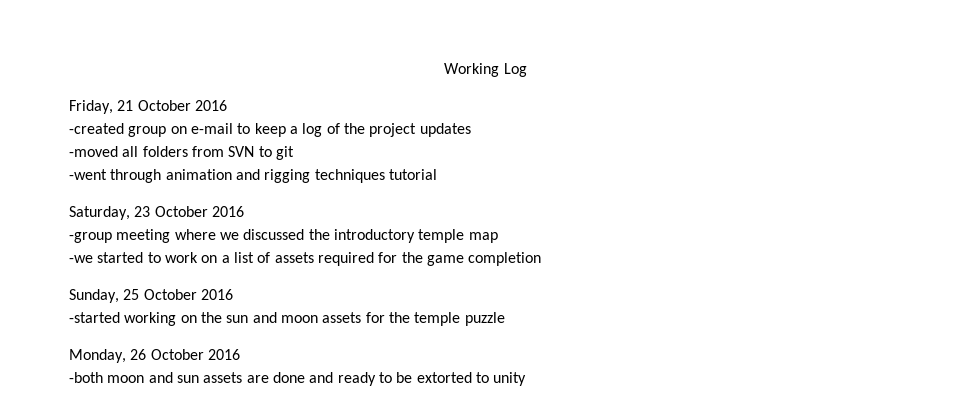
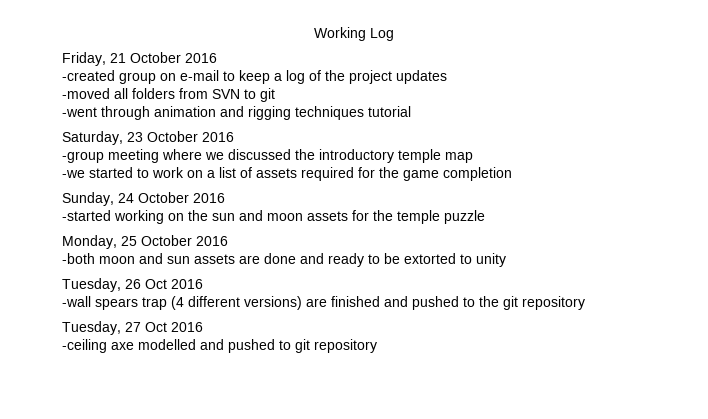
[123,289,140,300] 25 -> [118,193,134,203] 24
[130,349,147,360] 26 -> [121,236,137,246] 25
(527, 379) none -> [62,278,203,292] [62,296,585,310] [62,321,203,335] [62,339,377,353] // Tuesday, 26 Oct 2016 // -wall spears trap (4 different versions) are finished and pushed to the git repository // Tuesday, 27 Oct 2016 // -ceiling axe modelled and pushed to git repository

